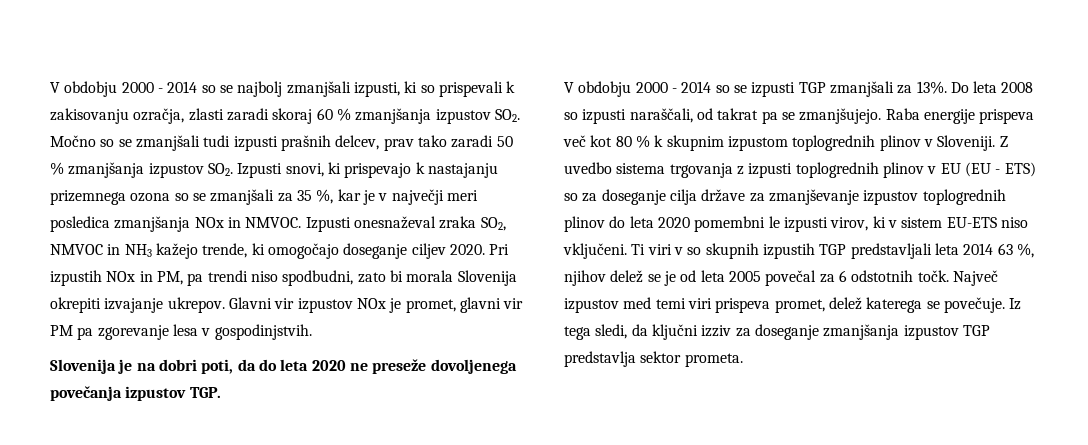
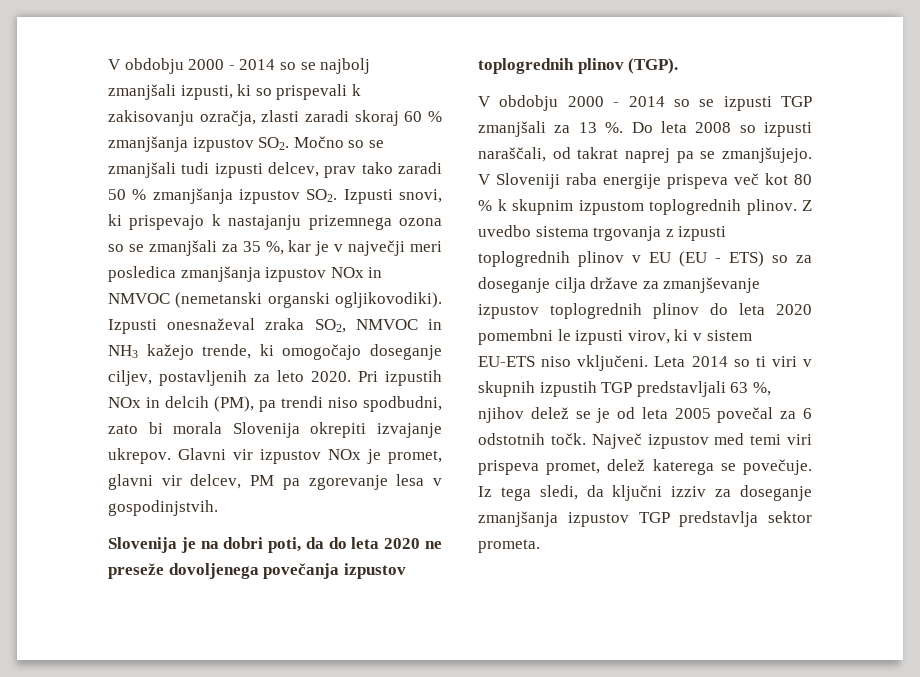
[280,135,331,151] prašnih -> (263, 170) none
[194,217,302,228] NOx in NMVOC. -> [265,267,383,282] [108,292,442,308] izpustov NOx in NMVOC (nemetanski organski ogljikovodiki).
[411,243,446,259] ciljev -> [108,370,304,386] ciljev, postavljenih za leto
[156,271,183,285] PM, -> [165,396,254,412] delcih (PM),
(524, 303) none -> [190,474,242,489] delcev,
[189,387,221,398] TGP. -> [478,58,679,74] toplogrednih plinov (TGP).
[916,81,947,94] 13%. -> [578,122,624,133] 13 %.
(759, 114) none -> [625,148,670,163] naprej
[885,108,920,120] Raba -> [478,173,597,189] V Sloveniji raba
[879,135,996,151] plinov v Sloveniji. -> [746,199,797,215] plinov.
[631,244,646,255] Ti -> [654,356,766,367] Leta 2014 so ti
[687,247,702,255] so -> (812, 363) none
[934,243,994,255] leta 2014 -> (726, 389) none

